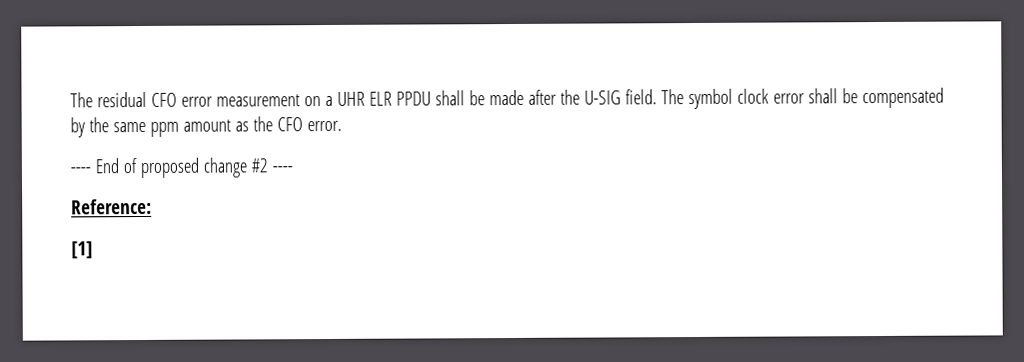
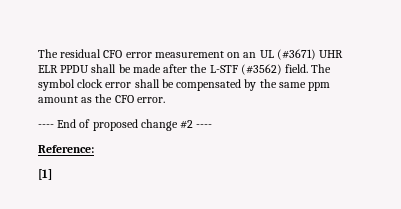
[324,95,333,107] a -> [243,49,316,60] an UL (#3671)
[583,90,621,105] U-SIG -> [209,64,282,75] L-STF (#3562)

